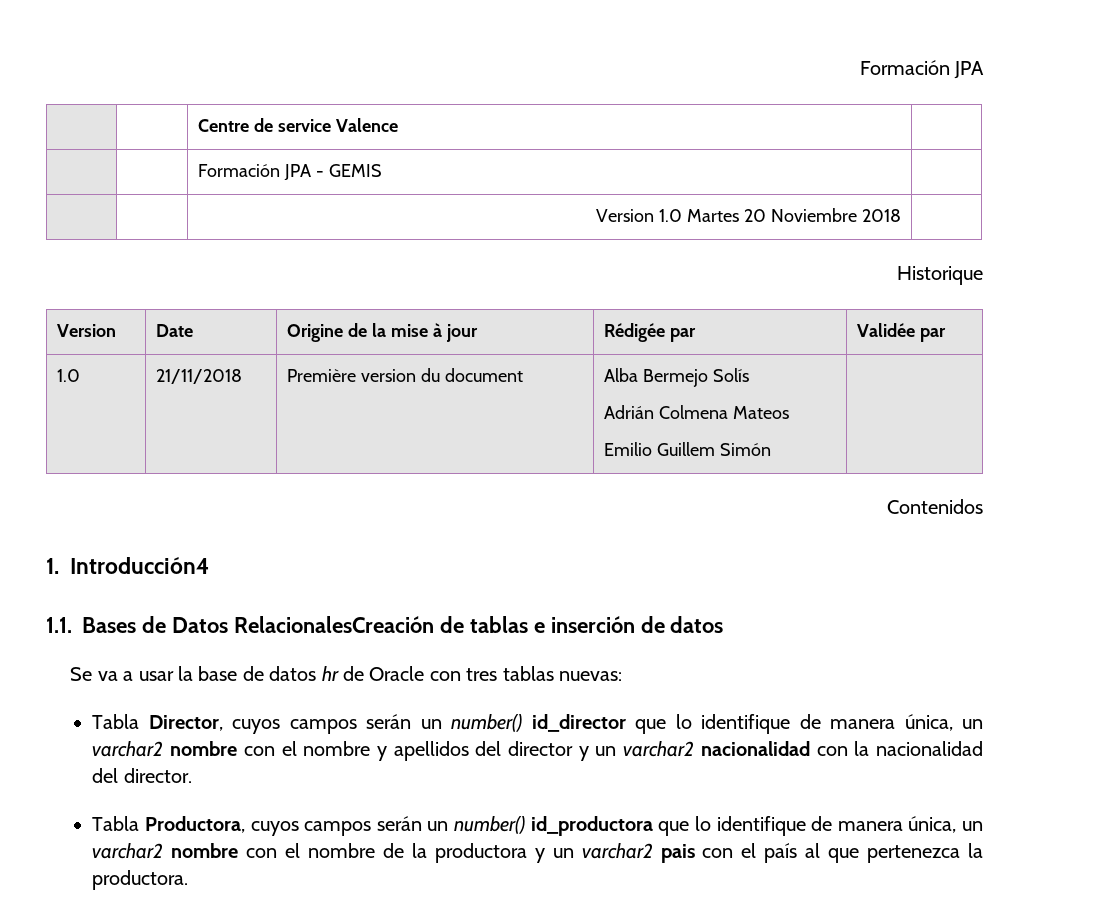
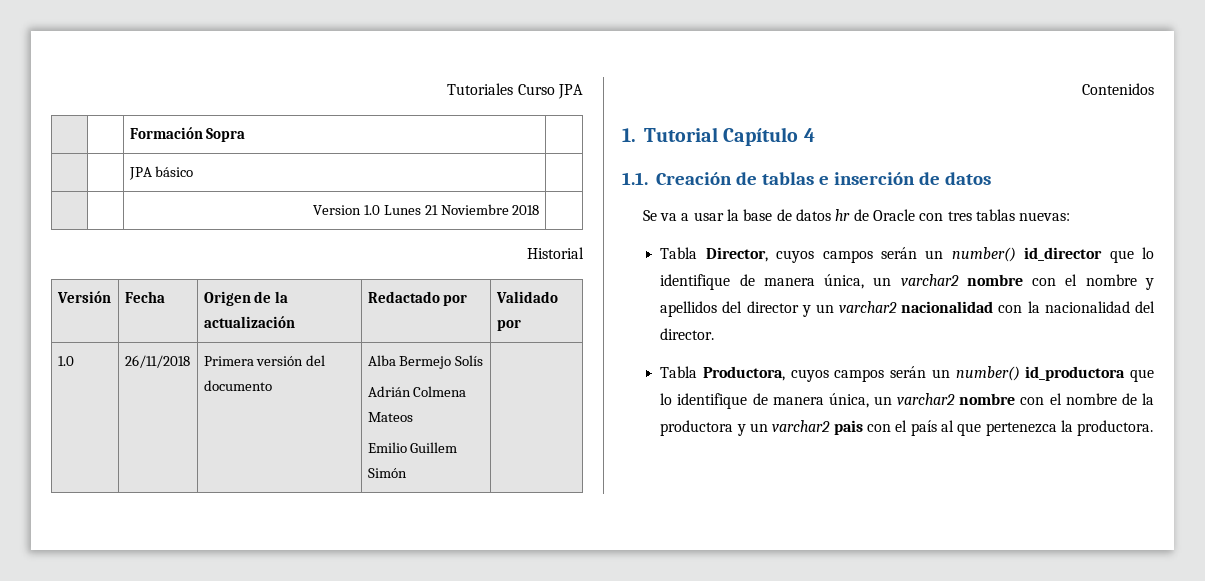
[859,60,950,75] Formación -> [447,83,555,95] Tutoriales Curso
[198,118,398,132] [198,164,382,181] Centre de service Valence | // | | Formación JPA - GEMIS -> [129,127,246,142] [128,166,194,180] Formación Sopra | // | | JPA básico
[687,209,766,222] Martes 20 -> [383,205,438,215] Lunes 21
[897,266,983,285] [57,324,117,337] [156,324,194,337] [287,323,478,342] [604,323,697,342] [857,323,947,342] [57,369,81,382] [156,369,243,384] [287,368,523,382] Historique // Version | Date | Origine de la mise à jour | Rédigée par | Validée par // 1.0 | 21/11/2018 | Première version du document -> [527,247,584,259] [56,291,111,303] [124,291,165,303] [203,291,289,306] [203,316,295,328] [367,291,468,306] [495,291,558,303] [496,319,521,331] [57,356,74,366] [124,355,190,368] [203,355,326,366] [203,380,272,391] Historial // Versión | Fecha | Origen de la actualización | Redactado por | Validado por // 1.0 | 26/11/2018 | Primera versión del documento
[70,557,210,574] [46,616,434,633] Introducción4 // 1.1. Bases de Datos RelacionalesCreación -> [644,127,815,146] [622,172,732,185] Tutorial Capítulo 4 // 1.1. Creación

